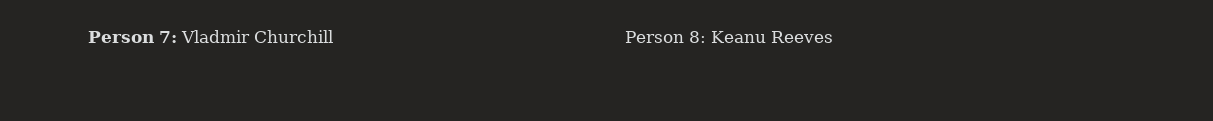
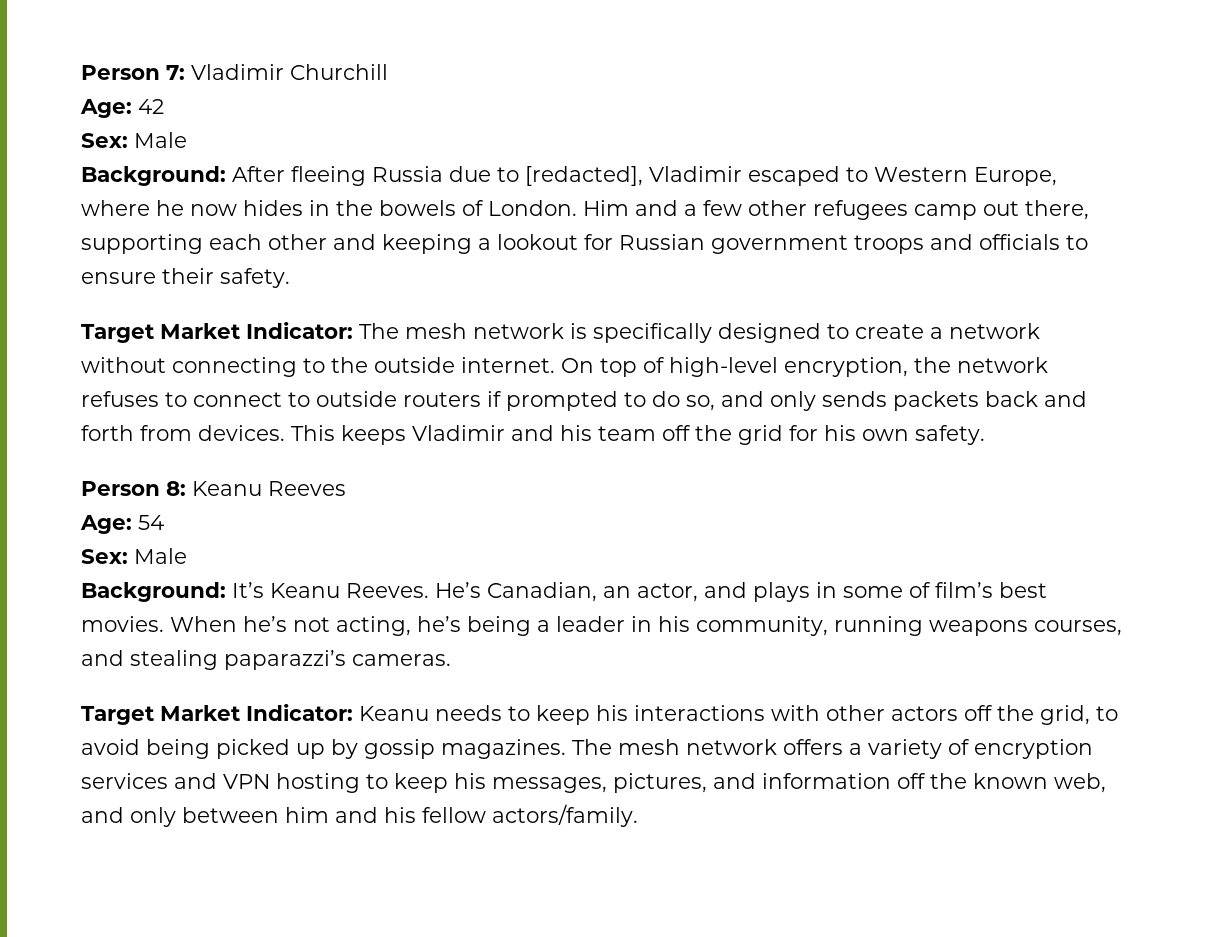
[181,30,250,43] Vladmir -> [191,64,284,80] Vladimir
[625,31,833,43] Person 8: Keanu Reeves -> [80,99,164,118] [81,132,187,148] [81,166,1057,186] [81,200,1089,220] [81,234,1088,254] [81,268,290,288] [81,322,1040,343] [81,357,1048,377] [81,391,1087,411] [81,425,985,445] [81,481,346,496] [80,515,164,534] [81,548,187,564] [81,582,1047,602] [81,616,1122,636] [81,650,451,670] [81,704,1118,725] [81,739,1093,759] [81,773,1106,793] [81,804,638,827] Age: 42 // Sex: Male // Background: After fleeing Russia due to [redacted], Vladimir escaped to Western Europe, where he now hides in the bowels of London. Him and a few other refugees camp out there, supporting each other and keeping a lookout for Russian government troops and officials to ensure their safety. // Target Market Indicator: The mesh network is specifically designed to create a network without connecting to the outside internet. On top of high-level encryption, the network refuses to connect to outside routers if prompted to do so, and only sends packets back and forth from devices. This keeps Vladimir and his team off the grid for his own safety. // Person 8: Keanu Reeves // Age: 54 // Sex: Male // Background: It’s Keanu Reeves. He’s Canadian, an actor, and plays in some of film’s best movies. When he’s not acting, he’s being a leader in his community, running weapons courses, and stealing paparazzi’s cameras. // Target Market Indicator: Keanu needs to keep his interactions with other actors off the grid, to avoid being picked up by gossip magazines. The mesh network offers a variety of encryption services and VPN hosting to keep his messages, pictures, and information off the known web, and only between him and his fellow actors/family.

